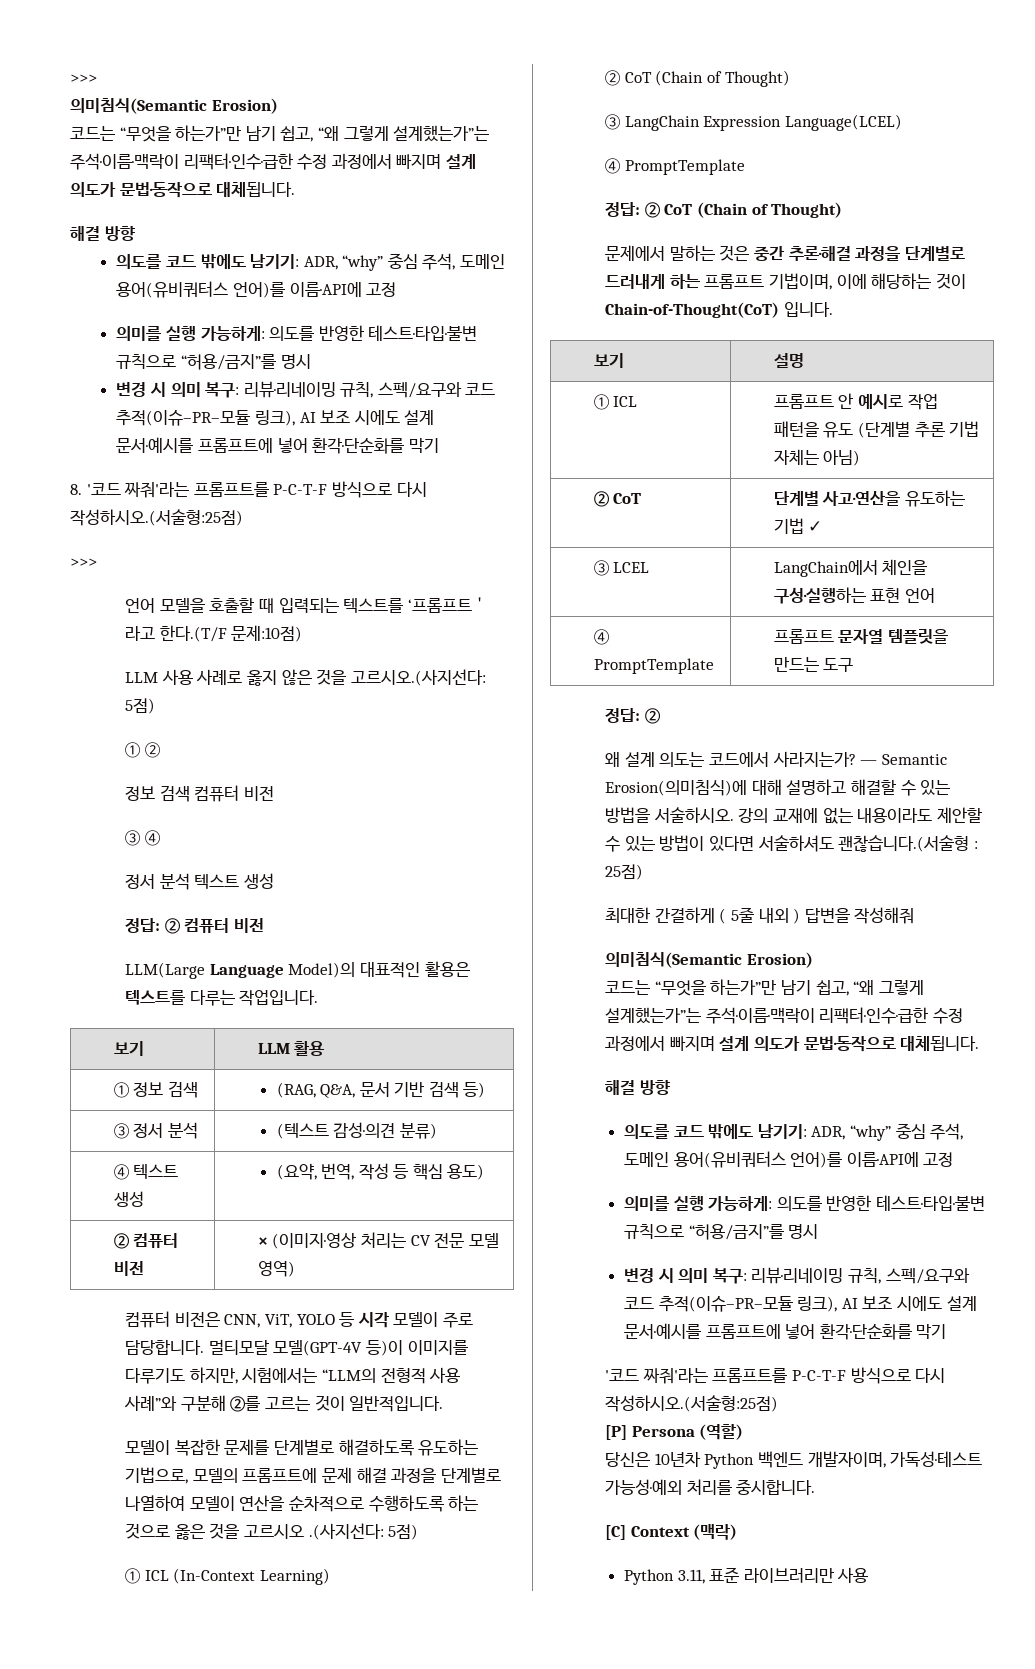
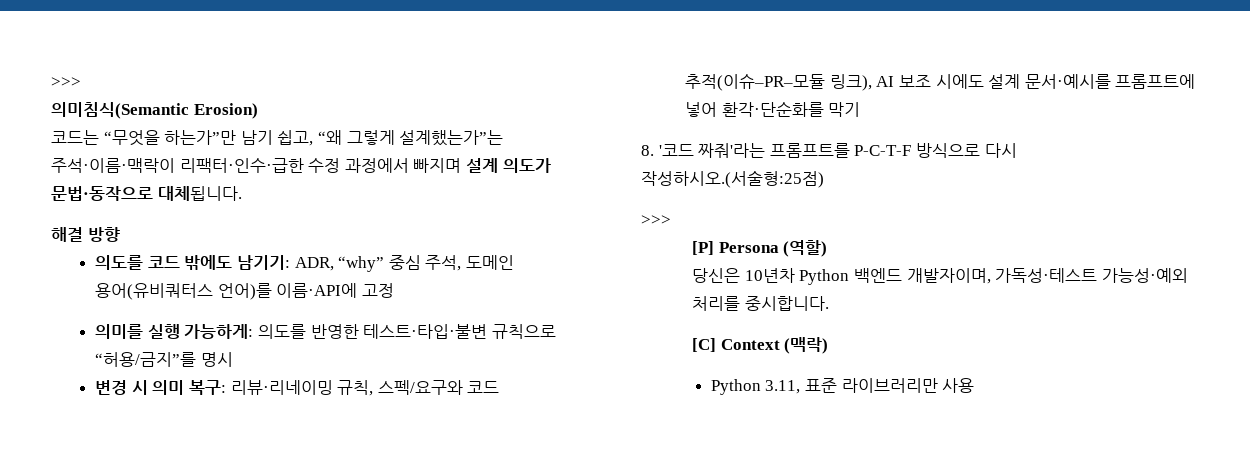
[125,597,487,613] [125,625,303,642] [125,669,486,686] [125,698,156,714] [125,742,160,758] [125,785,275,802] [125,830,160,846] [125,873,275,890] [125,918,265,934] [125,961,470,979] [125,990,319,1006] [113,1041,144,1056] [257,1041,326,1056] [113,1081,198,1098] [276,1081,486,1098] [113,1122,198,1139] [276,1122,437,1139] [113,1164,179,1180] [113,1191,144,1207] [276,1163,485,1180] [113,1233,179,1249] [113,1261,144,1276] [257,1232,499,1249] [257,1261,295,1277] [125,1311,473,1328] [125,1339,468,1356] [125,1367,461,1384] [124,1395,444,1412] [125,1439,479,1456] [125,1467,501,1484] [125,1495,479,1512] [125,1523,419,1540] [125,1568,331,1585] [605,70,790,87] [605,114,903,131] [605,158,745,175] [605,202,843,218] [605,245,965,261] [605,273,966,290] [605,302,833,318] [593,353,624,368] [773,353,804,368] [593,394,638,410] [773,393,938,410] [773,421,980,438] [773,449,861,466] [593,491,642,507] [773,490,965,507] [773,518,823,534] [593,560,650,576] [773,559,928,577] [773,587,935,604] [593,629,609,645] [593,658,714,674] [773,629,948,644] [773,657,854,672] [605,708,661,724] [605,751,947,767] [605,779,951,796] [605,807,982,824] [605,835,978,852] [605,864,644,880] [605,907,915,924] [605,952,813,968] [605,979,924,996] [605,1007,964,1024] [605,1035,980,1052] [605,1080,670,1095] [623,1123,964,1141] [623,1151,954,1168] [623,1195,985,1211] [623,1224,819,1240] [623,1267,970,1284] [623,1296,977,1312] [623,1323,947,1340] [605,1367,946,1384] [605,1395,779,1412] // 언어 모델을 호출할 때 입력되는 텍스트를 ‘프롬프트＇라고 한다.(T/F 문제:10점) // LLM 사용 사례로 옳지 않은 것을 고르시오.(사지선다: 5점) // ① ② // 정보 검색 컴퓨터 비전 // ③ ④ // 정서 분석 텍스트 생성 // 정답: ② 컴퓨터 비전 // LLM(Large Language Model)의 대표적인 활용은 텍스트를 다루는 작업입니다. // 보기 | LLM 활용 // ① 정보 검색 | (RAG, Q&A, 문서 기반 검색 등) // ③ 정서 분석 | (텍스트 감성·의견 분류) // ④ 텍스트 생성 | (요약, 번역, 작성 등 핵심 용도) // ② 컴퓨터 비전 | × (이미지·영상 처리는 CV 전문 모델 영역) // 컴퓨터 비전은 CNN, ViT, YOLO 등 시각 모델이 주로 담당합니다. 멀티모달 모델(GPT-4V 등)이 이미지를 다루기도 하지만, 시험에서는 “LLM의 전형적 사용 사례”와 구분해 ②를 고르는 것이 일반적입니다. // 모델이 복잡한 문제를 단계별로 해결하도록 유도하는 기법으로, 모델의 프롬프트에 문제 해결 과정을 단계별로 나열하여 모델이 연산을 순차적으로 수행하도록 하는 것으로 옳은 것을 고르시오 .(사지선다: 5점) // ① ICL (In-Context Learning) // ② CoT (Chain of Thought) // ③ LangChain Expression Language(LCEL) // ④ PromptTemplate // 정답: ② CoT (Chain of Thought) // 문제에서 말하는 것은 중간 추론·해결 과정을 단계별로 드러내게 하는 프롬프트 기법이며, 이에 해당하는 것이 Chain-of-Thought(CoT) 입니다. // 보기 | 설명 // ① ICL | 프롬프트 안 예시로 작업 패턴을 유도 (단계별 추론 기법 자체는 아님) // ② CoT | 단계별 사고·연산을 유도하는 기법 ✓ // ③ LCEL | LangChain에서 체인을 구성·실행하는 표현 언어 // ④ PromptTemplate | 프롬프트 문자열 템플릿을 만드는 도구 // 정답: ② // 왜 설계 의도는 코드에서 사라지는가? — Semantic Erosion(의미침식)에 대해 설명하고 해결할 수 있는 방법을 서술하시오. 강의 교재에 없는 내용이라도 제안할 수 있는 방법이 있다면 서술하셔도 괜찮습니다.(서술형 : 25점) // 최대한 간결하게 ( 5줄 내외 ) 답변을 작성해줘 // 의미침식(Semantic Erosion) // 코드는 “무엇을 하는가”만 남기 쉽고, “왜 그렇게 설계했는가”는 주석·이름·맥락이 리팩터·인수·급한 수정 과정에서 빠지며 설계 의도가 문법·동작으로 대체됩니다. // 해결 방향 // 의도를 코드 밖에도 남기기: ADR, “why” 중심 주석, 도메인 용어(유비쿼터스 언어)를 이름·API에 고정 // 의미를 실행 가능하게: 의도를 반영한 테스트·타입·불변 규칙으로 “허용/금지”를 명시 // 변경 시 의미 복구: 리뷰·리네이밍 규칙, 스펙/요구와 코드 추적(이슈–PR–모듈 링크), AI 보조 시에도 설계 문서·예시를 프롬프트에 넣어 환각·단순화를 막기 // '코드 짜줘'라는 프롬프트를 P-C-T-F 방식으로 다시 작성하시오.(서술형:25점) -> (671, 220) none

